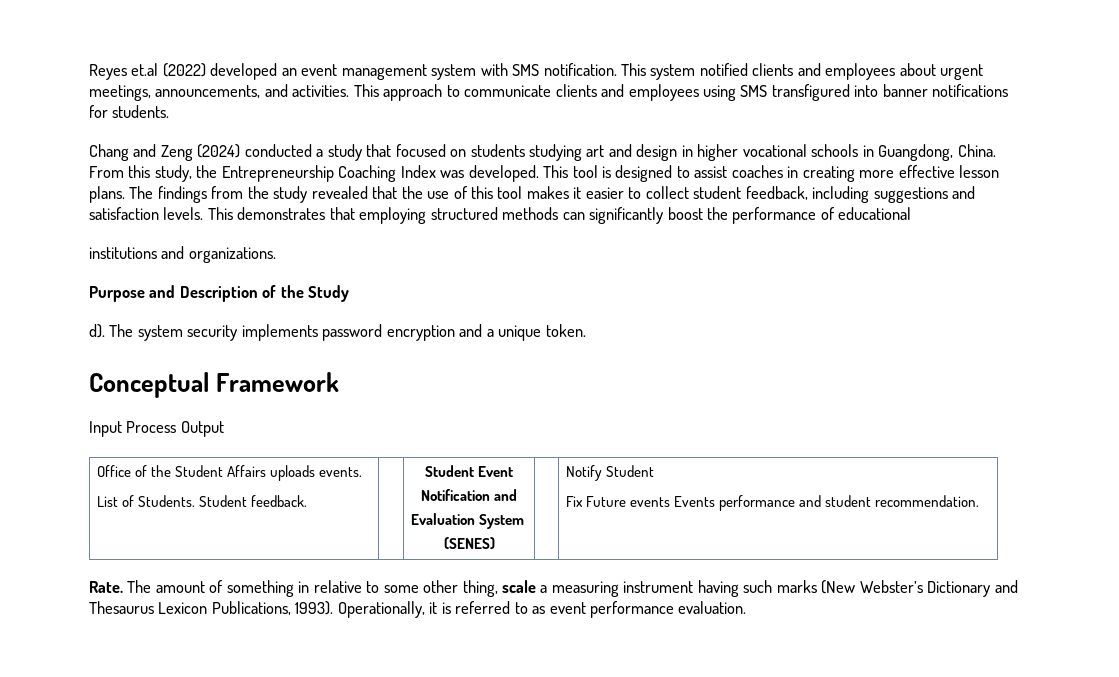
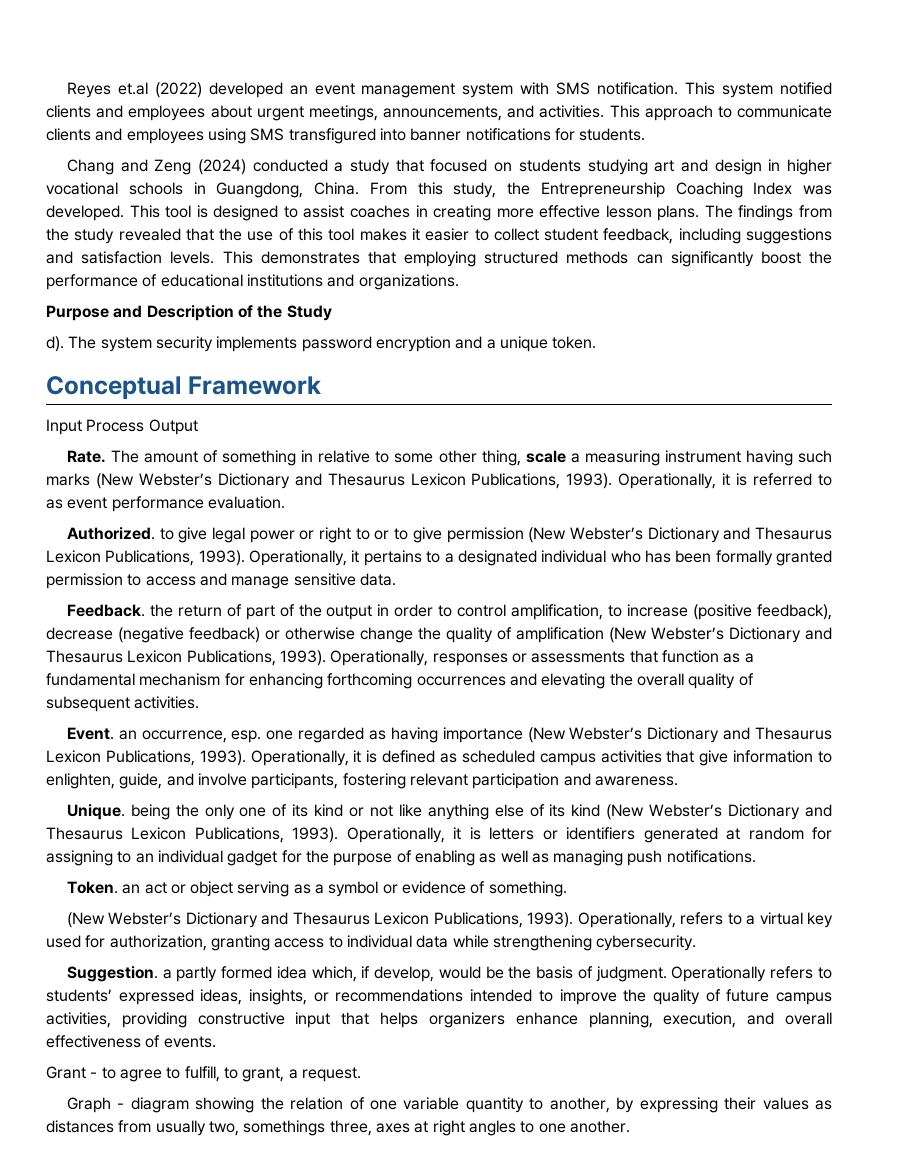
(912, 213) // -> (243, 280) none
[97,465,363,481] [97,495,308,507] [424,465,514,477] [420,489,518,501] [411,513,525,529] [443,537,495,549] [566,465,655,481] [566,495,980,511] // Office of the Student Affairs uploads events. // List of Students. Student feedback. | | Student Event // Notification and // Evaluation System // (SENES) | | Notify Student // Fix Future events Events performance and student recommendation. -> (198, 427) none
(747, 607) none -> [66,527,832,543] [46,550,832,566] [46,573,396,589] [66,604,832,620] [46,627,832,643] [46,650,754,666] [46,673,754,689] [46,696,200,712] [66,727,833,743] [46,750,832,766] [46,773,678,789] [66,804,832,820] [46,827,832,843] [46,850,756,866] [66,881,567,897] [66,912,833,928] [46,935,697,951] [66,966,832,982] [46,989,833,1005] [46,1012,833,1028] [46,1035,216,1048] [46,1066,361,1082] [66,1097,832,1113] [46,1120,630,1136] // Authorized. to give legal power or right to or to give permission (New Webster’s Dictionary and Thesaurus Lexicon Publications, 1993). Operationally, it pertains to a designated individual who has been formally granted permission to access and manage sensitive data. // Feedback. the return of part of the output in order to control amplification, to increase (positive feedback), decrease (negative feedback) or otherwise change the quality of amplification (New Webster’s Dictionary and Thesaurus Lexicon Publications, 1993). Operationally, responses or assessments that function as a fundamental mechanism for enhancing forthcoming occurrences and elevating the overall quality of subsequent activities. // Event. an occurrence, esp. one regarded as having importance (New Webster’s Dictionary and Thesaurus Lexicon Publications, 1993). Operationally, it is defined as scheduled campus activities that give information to enlighten, guide, and involve participants, fostering relevant participation and awareness. // Unique. being the only one of its kind or not like anything else of its kind (New Webster’s Dictionary and Thesaurus Lexicon Publications, 1993). Operationally, it is letters or identifiers generated at random for assigning to an individual gadget for the purpose of enabling as well as managing push notifications. // Token. an act or object serving as a symbol or evidence of something. // (New Webster’s Dictionary and Thesaurus Lexicon Publications, 1993). Operationally, refers to a virtual key used for authorization, granting access to individual data while strengthening cybersecurity. // Suggestion. a partly formed idea which, if develop, would be the basis of judgment. Operationally refers to students’ expressed ideas, insights, or recommendations intended to improve the quality of future campus activities, providing constructive input that helps organizers enhance planning, execution, and overall effectiveness of events. // Grant - to agree to fulfill, to grant, a request. // Graph - diagram showing the relation of one variable quantity to another, by expressing their values as distances from usually two, somethings three, axes at right angles to one another.

